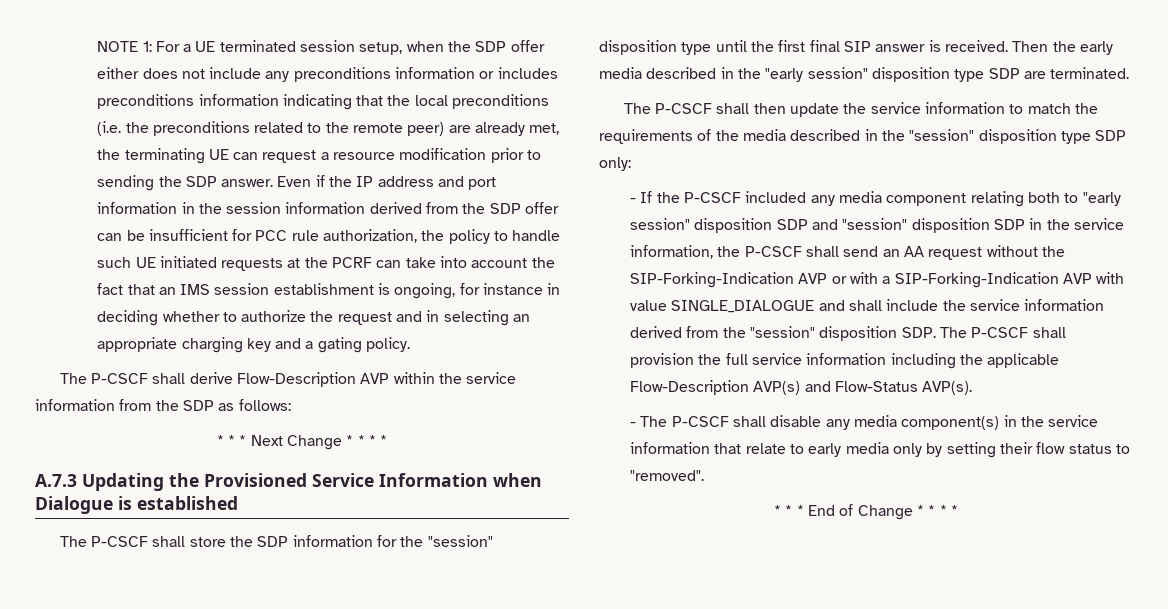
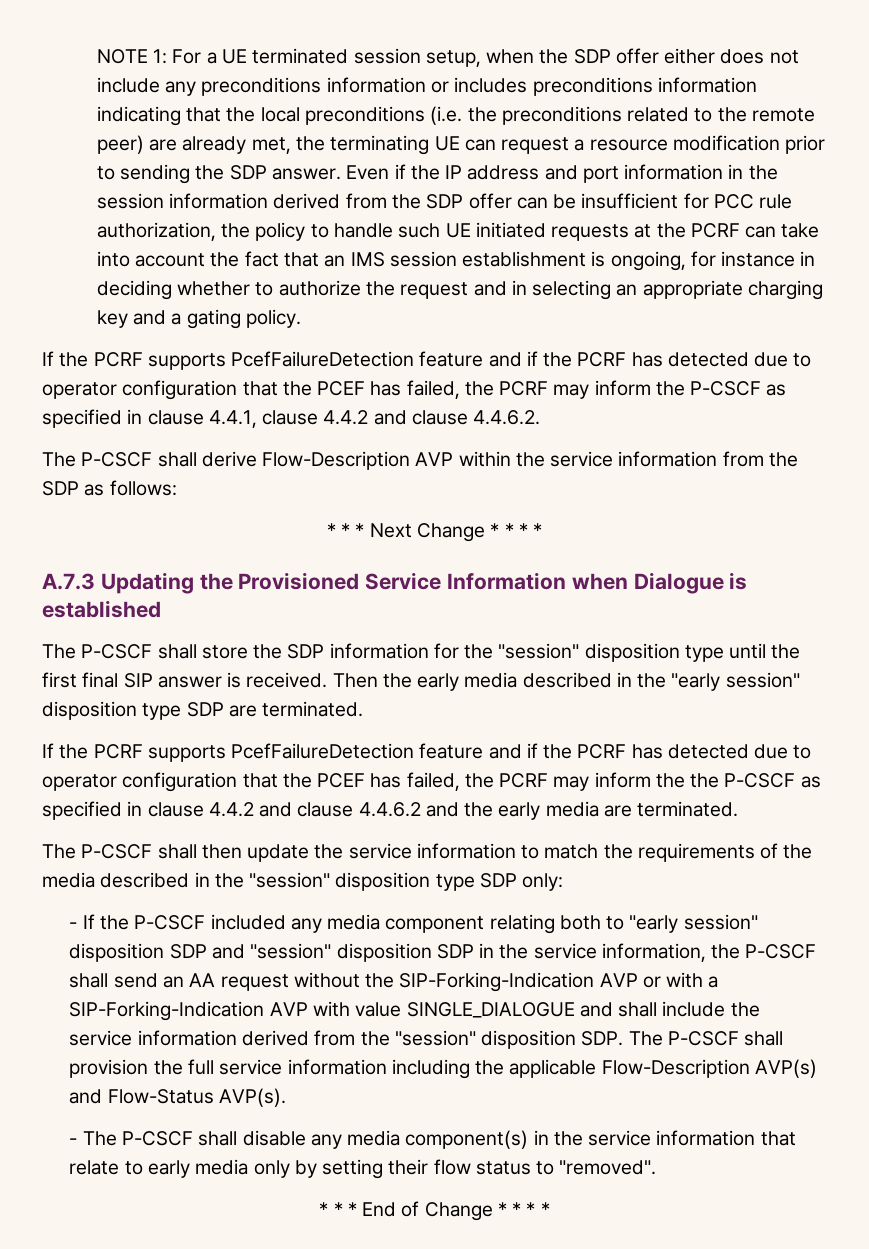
(411, 344) none -> [42,351,812,370] [42,380,787,400] [42,409,541,428] // If the PCRF supports PcefFailureDetection feature and if the PCRF has detected due to operator configuration that the PCEF has failed, the PCRF may inform the P-CSCF as specified in clause 4.4.1, clause 4.4.2 and clause 4.4.6.2.
(1130, 73) none -> [42,743,812,762] [42,772,821,792] [42,801,739,820] // If the PCRF supports PcefFailureDetection feature and if the PCRF has detected due to operator configuration that the PCEF has failed, the PCRF may inform the the P-CSCF as specified in clause 4.4.2 and clause 4.4.6.2 and the early media are terminated.

